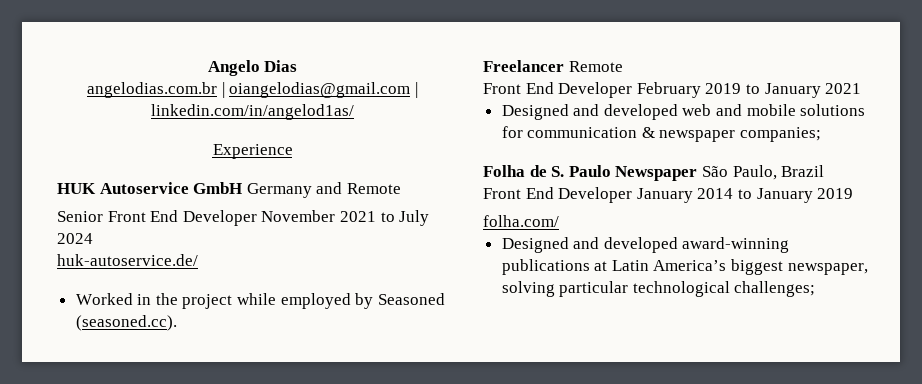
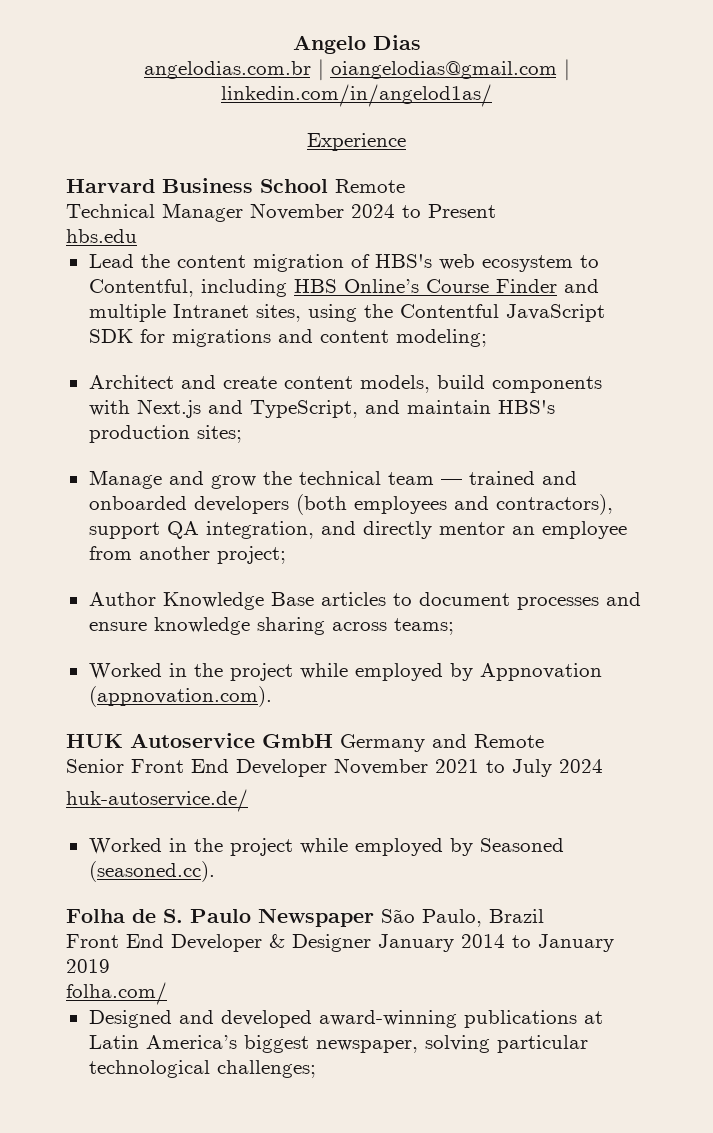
(293, 151) none -> [66,178,405,193] [66,203,496,222] [66,229,137,243] [88,254,599,272] [88,279,599,297] [88,304,605,322] [88,329,487,347] [88,375,602,393] [88,399,555,418] [88,425,242,443] [88,470,577,489] [88,494,613,515] [88,521,627,539] [88,546,286,564] [88,592,641,610] [88,617,454,635] [88,663,602,681] [88,686,272,707] // Harvard Business School Remote // Technical Manager November 2024 to Present // hbs.edu // Lead the content migration of HBS's web ecosystem to Contentful, including HBS Online’s Course Finder and multiple Intranet sites, using the Contentful JavaScript SDK for migrations and content modeling; // Architect and create content models, build components with Next.js and TypeScript, and maintain HBS's production sites; // Manage and grow the technical team — trained and onboarded developers (both employees and contractors), support QA integration, and directly mentor an employee from another project; // Author Knowledge Base articles to document processes and ensure knowledge sharing across teams; // Worked in the project while employed by Appnovation (appnovation.com).
[483,60,623,72] [483,82,862,98] [501,104,866,120] [501,126,822,142] // Freelancer Remote // Front End Developer February 2019 to January 2021 // Designed and developed web and mobile solutions for communication & newspaper companies; -> (215, 871) none
(633, 195) none -> [269,934,371,952] & Designer

